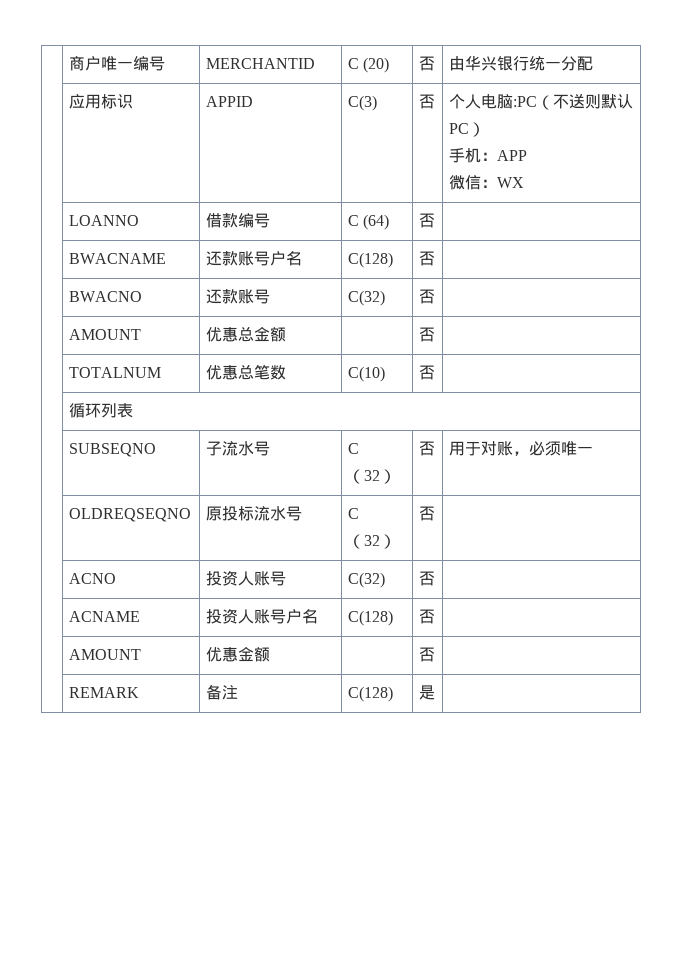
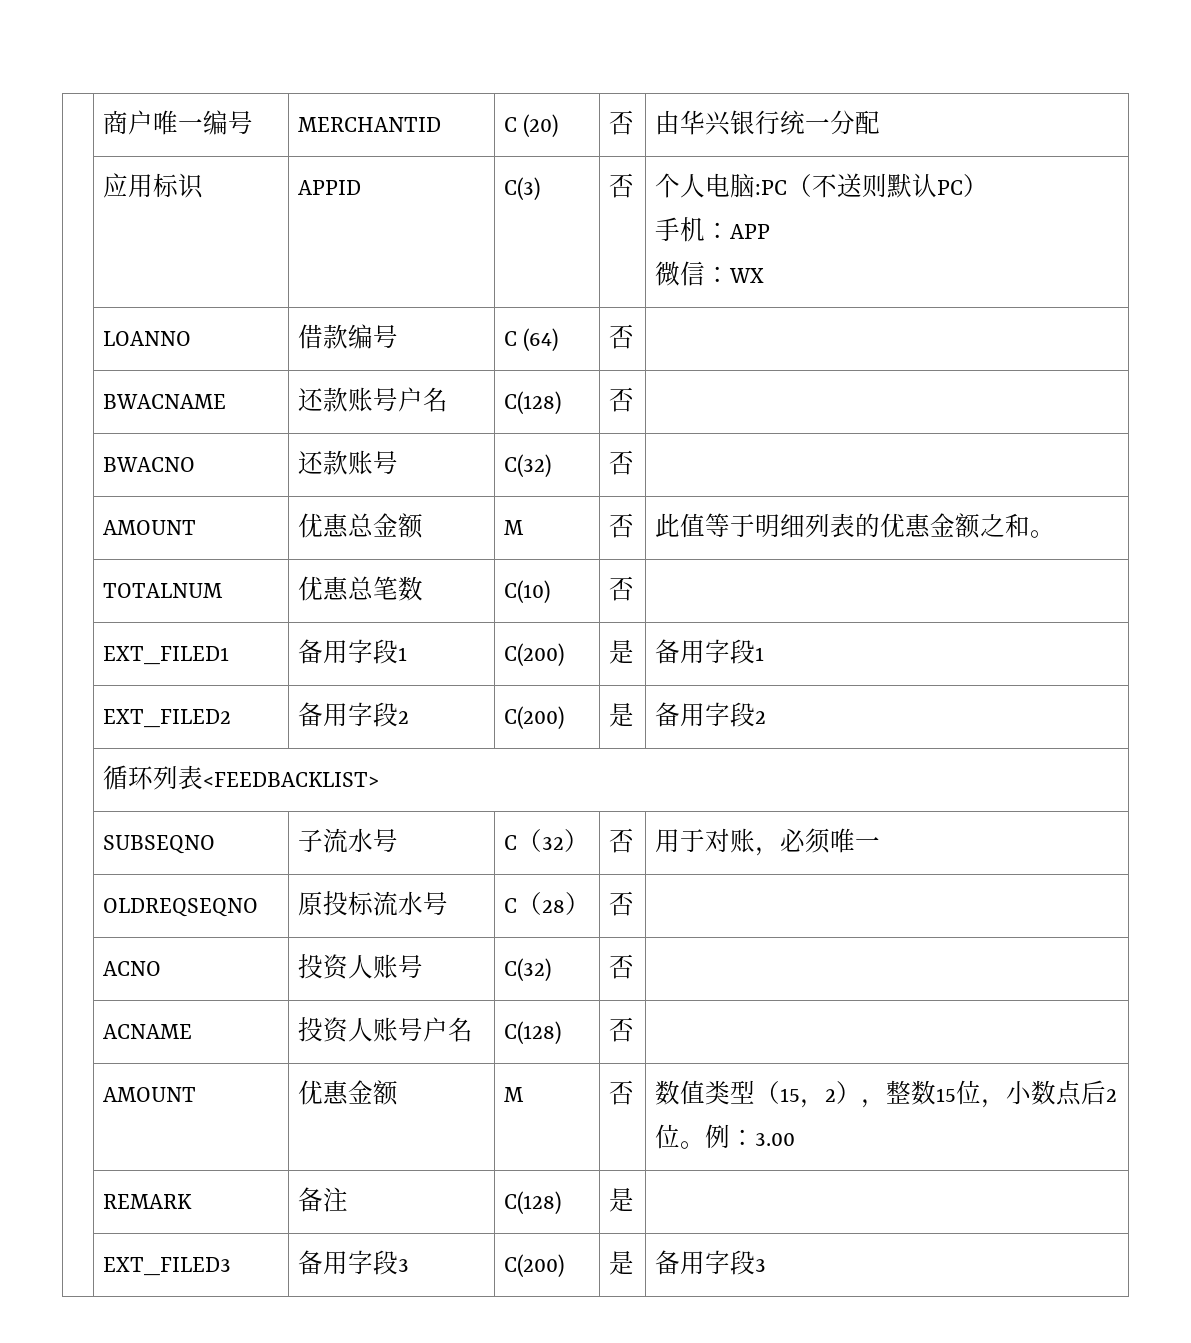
[418,327,435,342] | 否 | -> [503,520,524,535] [608,513,634,538] [654,513,1055,539] M | 否 | 此值等于明细列表的优惠金额之和。
(435, 372) none -> [102,646,229,665] [297,639,407,664] [503,643,564,667] [608,639,634,664] [654,639,764,664] [102,709,231,728] [297,702,409,727] [503,706,564,730] [608,702,634,727] [654,702,766,727] // | EXT_FILED1 | 备用字段1 | C(200) | 是 | 备用字段1 // | EXT_FILED2 | 备用字段2 | C(200) | 是 | 备用字段2
(133, 410) none -> [202,772,379,787] <FEEDBACKLIST>
[363,535,380,546] 32 -> [541,900,565,913] 28
[418,647,435,662] [68,687,139,698] [205,684,238,700] [347,686,393,702] [418,685,435,700] | 否 | // | REMARK | 备注 | C(128) | 是 | -> [503,1087,524,1102] [608,1080,634,1105] [654,1080,1117,1108] [654,1124,795,1149] [102,1194,192,1209] [297,1187,348,1212] [503,1191,561,1215] [608,1187,634,1212] [102,1257,231,1276] [297,1250,409,1275] [503,1254,564,1278] [608,1250,634,1275] [654,1250,766,1275] M | 否 | 数值类型（15，2），整数15位，小数点后2位。例：3.00 // | REMARK | 备注 | C(128) | 是 | // | EXT_FILED3 | 备用字段3 | C(200) | 是 | 备用字段3

